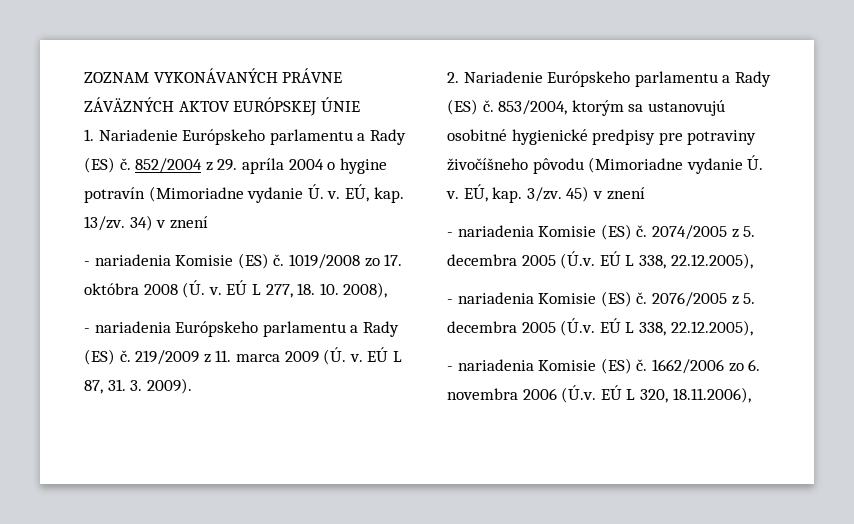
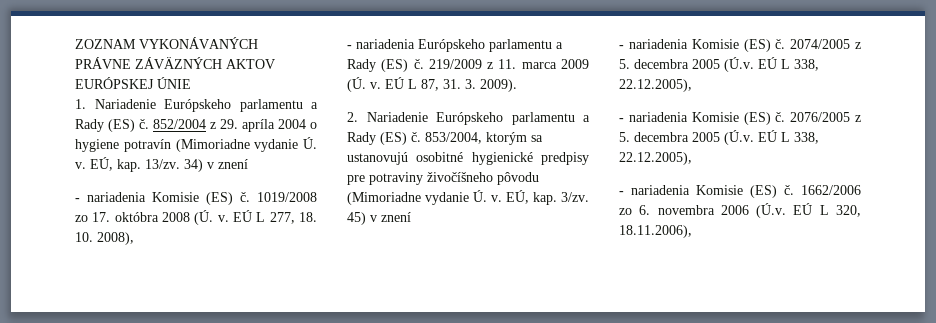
[339,158,387,174] hygine -> [75,139,119,152] hygiene

